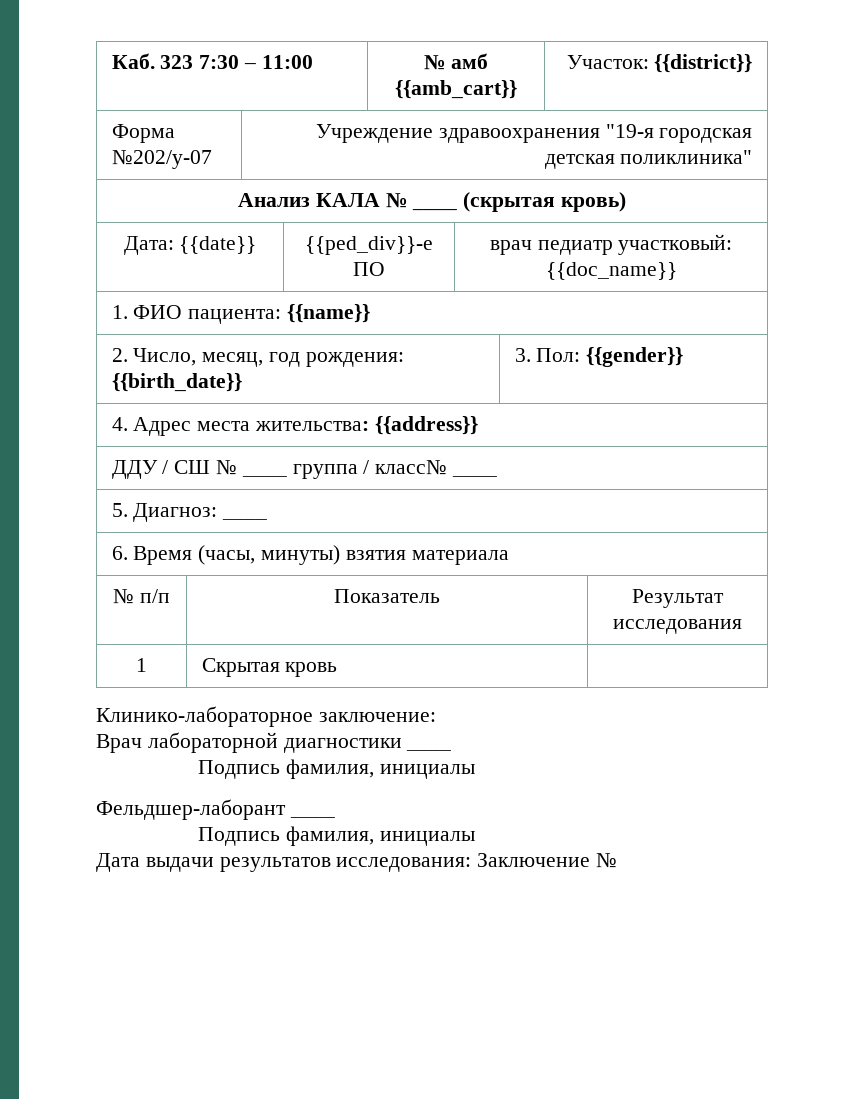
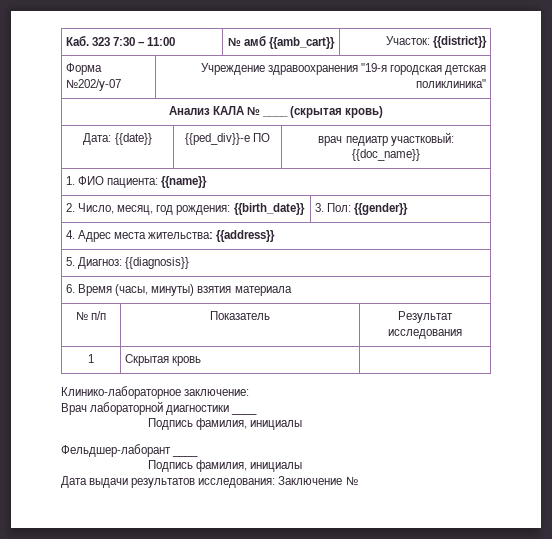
[111,460,498,479] // ДДУ / СШ № ____ группа / класс№ ____ -> (276, 236) none
[222,517,268,520] ____ -> [125,257,190,269] {{diagnosis}}

